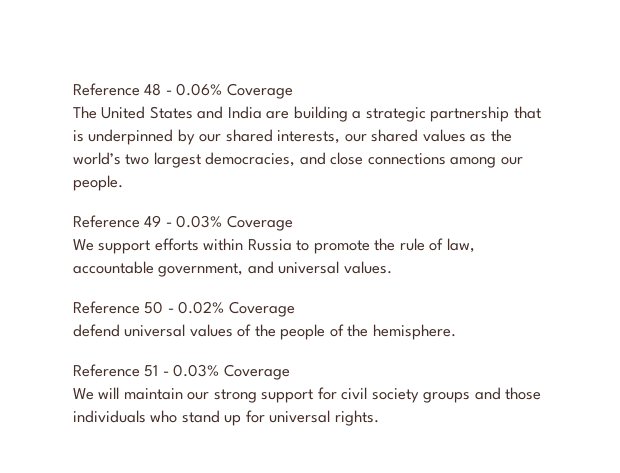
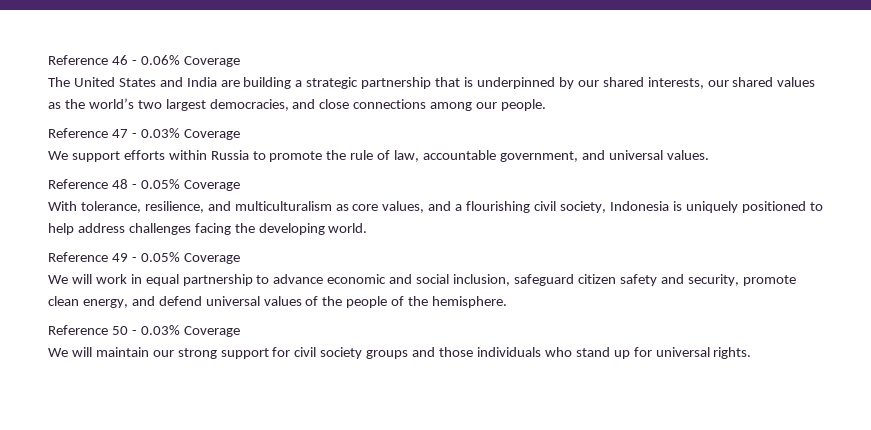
[73,83,162,96] Reference 48 -> [48,55,128,65] Reference 46
[144,215,162,227] 49 -> [111,129,128,138] 47
[144,301,295,317] 50 - 0.02% Coverage // -> [111,179,240,191] [48,201,823,213] [48,223,368,235] [48,252,240,264] [48,274,796,286] [48,296,155,308] 48 - 0.05% Coverage // With tolerance, resilience, and multiculturalism as core values, and a flourishing civil society, Indonesia is uniquely positioned to help address challenges facing the developing world. // Reference 49 - 0.05% Coverage // We will work in equal partnership to advance economic and social inclusion, safeguard citizen safety and security, promote clean energy, and
[144,365,159,377] 51 -> [111,326,128,335] 50

